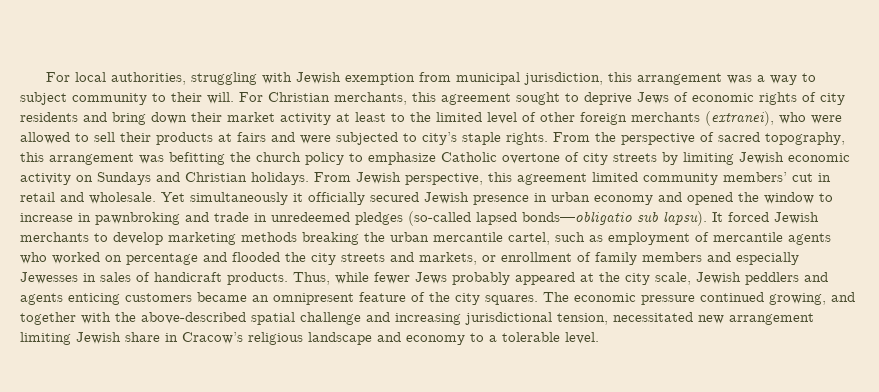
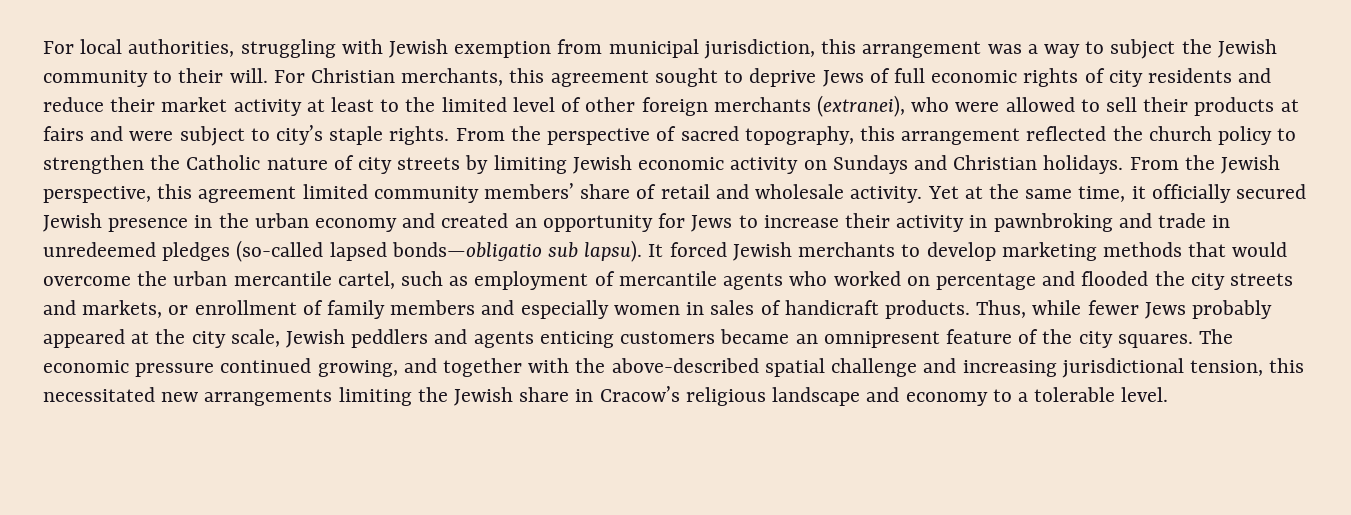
(67, 98) none -> [1181,39,1277,58] the Jewish
(688, 97) none -> [893,68,925,83] full
[112,112,187,125] bring down -> [43,97,104,112] reduce
[336,132,398,145] subjected -> [179,126,245,146] subject
[139,152,225,165] was befitting -> [1026,126,1107,141] reflected
[368,152,560,165] emphasize Catholic overtone -> [43,155,328,174] strengthen the Catholic nature
(351, 177) none -> [1184,155,1215,170] the
[792,173,831,182] [20,192,288,205] cut in retail and wholesale. Yet simultaneously -> [580,184,1126,203] share of retail and wholesale activity. Yet at the same time,
(547, 197) none -> [218,213,249,228] the
[687,192,833,205] [20,213,73,222] opened the window to increase -> [441,213,965,232] created an opportunity for Jews to increase their activity
[302,232,359,245] breaking -> [1188,242,1288,257] [43,276,131,286] that would overcome
[20,272,78,284] Jewesses -> [613,305,680,315] women
(608, 319) none -> [1269,358,1305,373] this
[729,313,814,325] [20,332,71,345] arrangement limiting -> [204,387,448,406] arrangements limiting the

